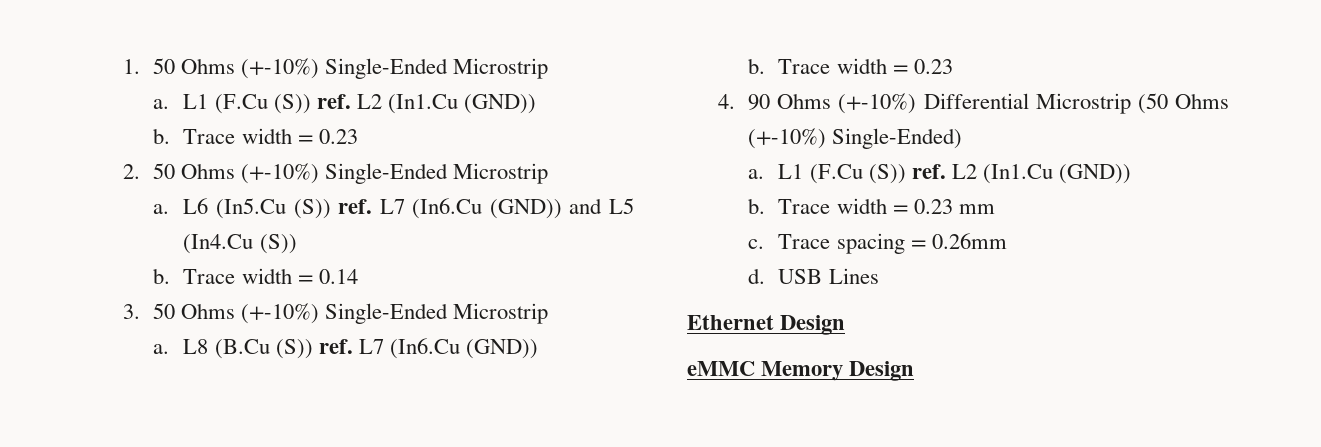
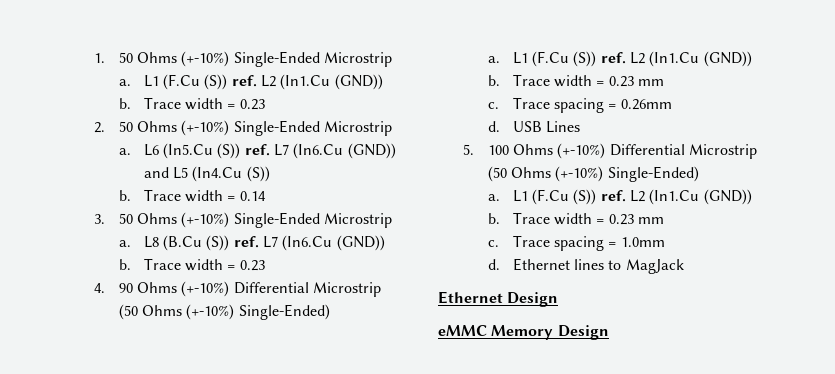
(879, 276) none -> [462,143,758,159] [487,166,699,182] [487,189,752,205] [487,212,664,225] [487,235,665,251] [487,258,684,274] // 5. 100 Ohms (+-10%) Differential Microstrip (50 Ohms (+-10%) Single-Ended) // a. L1 (F.Cu (S)) ref. L2 (In1.Cu (GND)) // b. Trace width = 0.23 mm // c. Trace spacing = 1.0mm // d. Ethernet lines to MagJack

